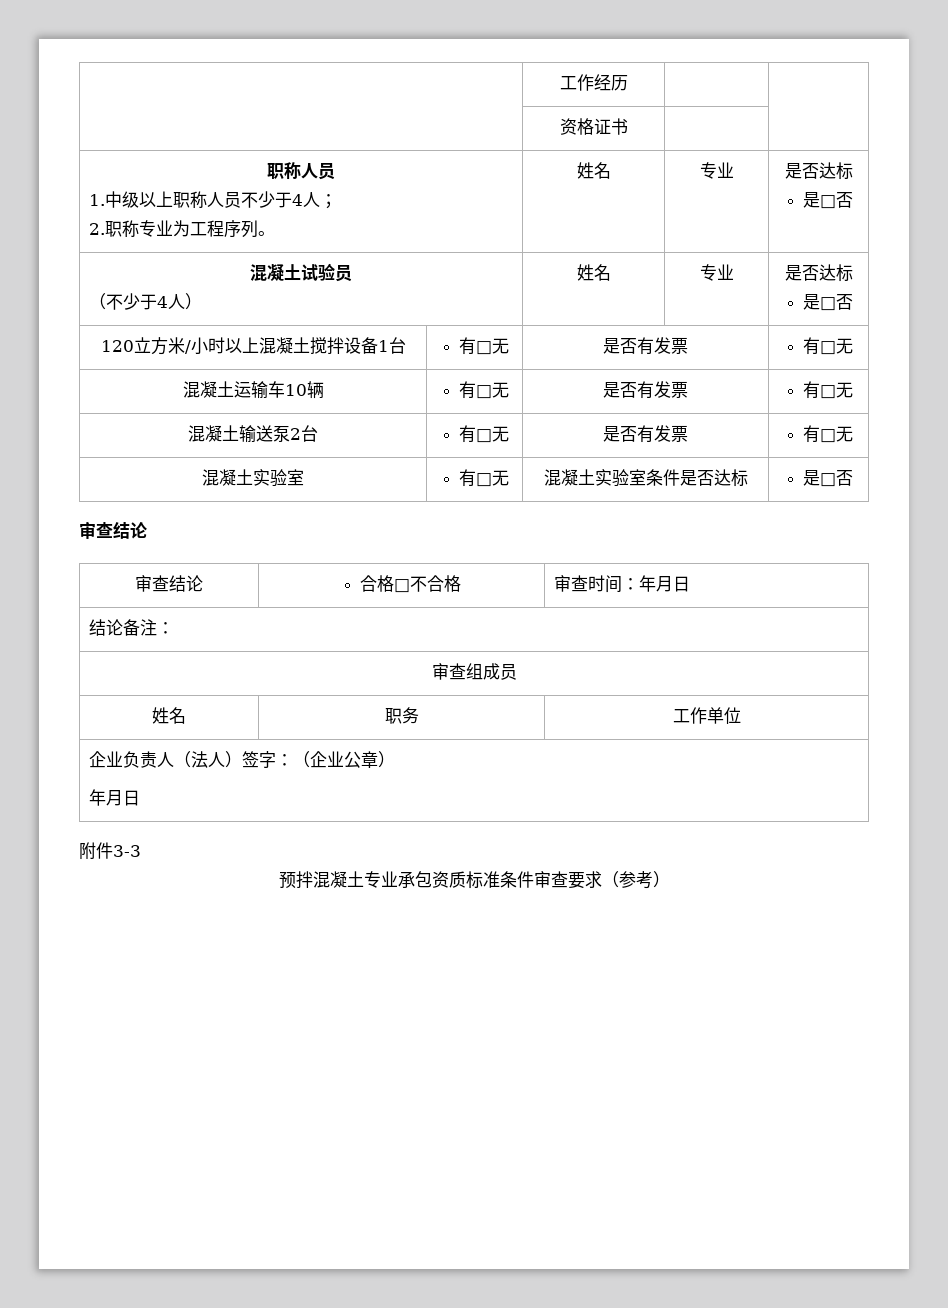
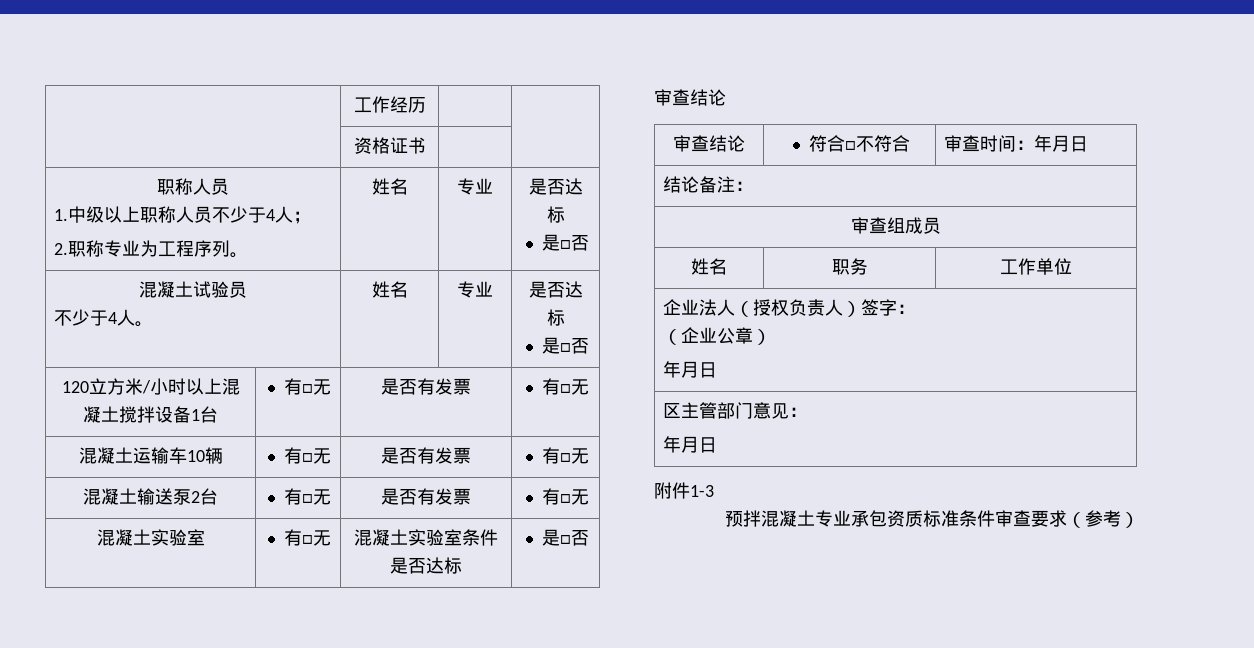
[89,293,203,310] （不少于4人） -> [54,309,154,327] 不少于4人。
[360,575,462,593] 合格□不合格 -> [808,135,910,152] 符合□不符合
[123,751,209,768] 负责人（法 -> [699,299,826,317] 法人（授权负责
(294, 760) none -> (916, 309) //
(141, 798) none -> [663,402,808,419] [663,436,718,453] // 区主管部门意见： // 年月日
[113,845,141,857] 3-3 -> [690,485,714,497] 1-3

